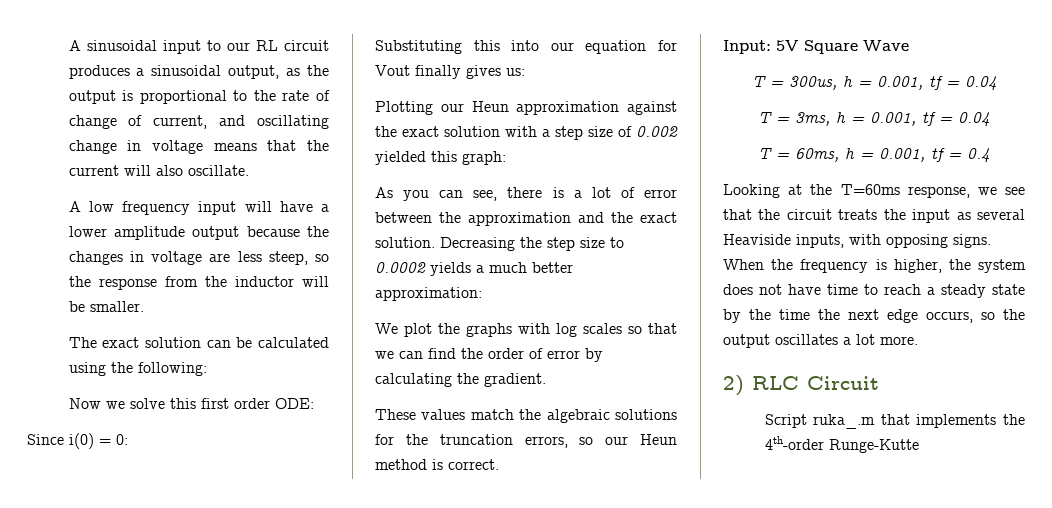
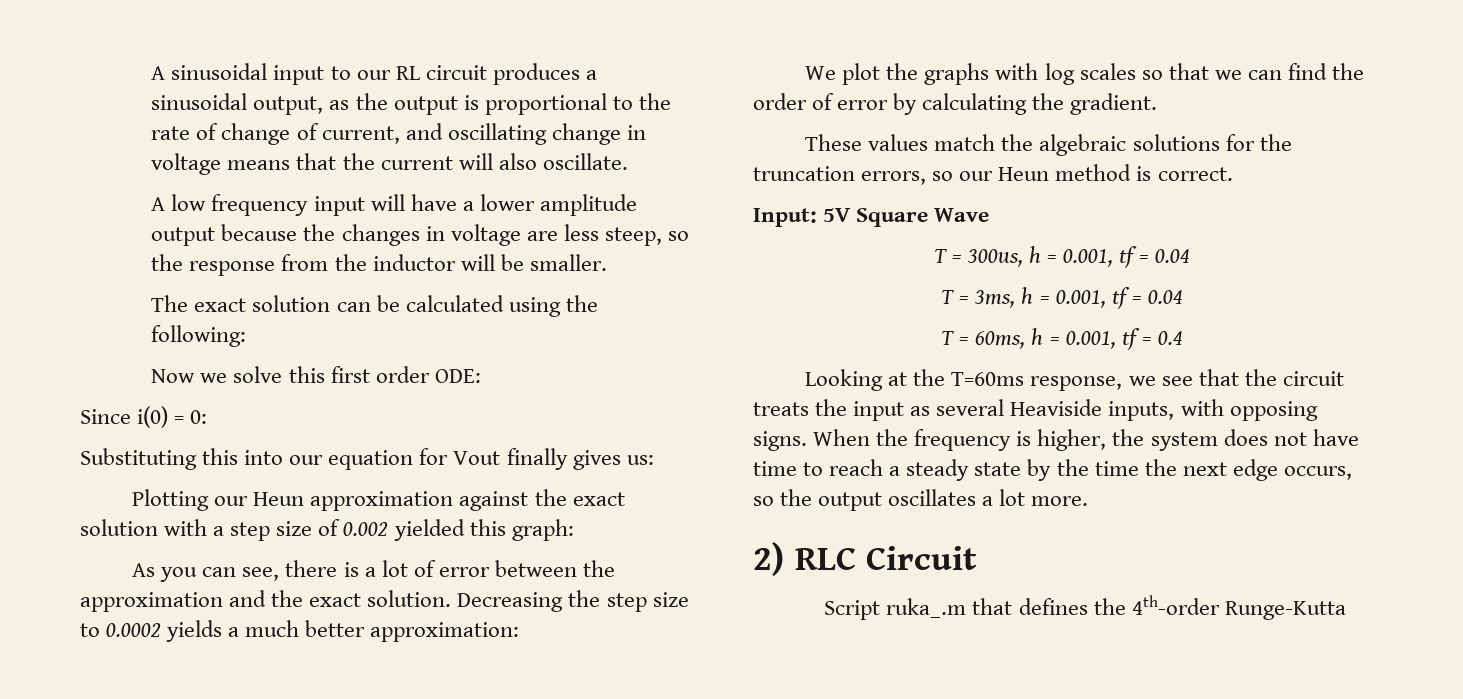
[916,414,997,428] implements -> [1018,598,1088,615] defines
[828,439,919,453] Runge-Kutte -> [1224,601,1346,620] Runge-Kutta

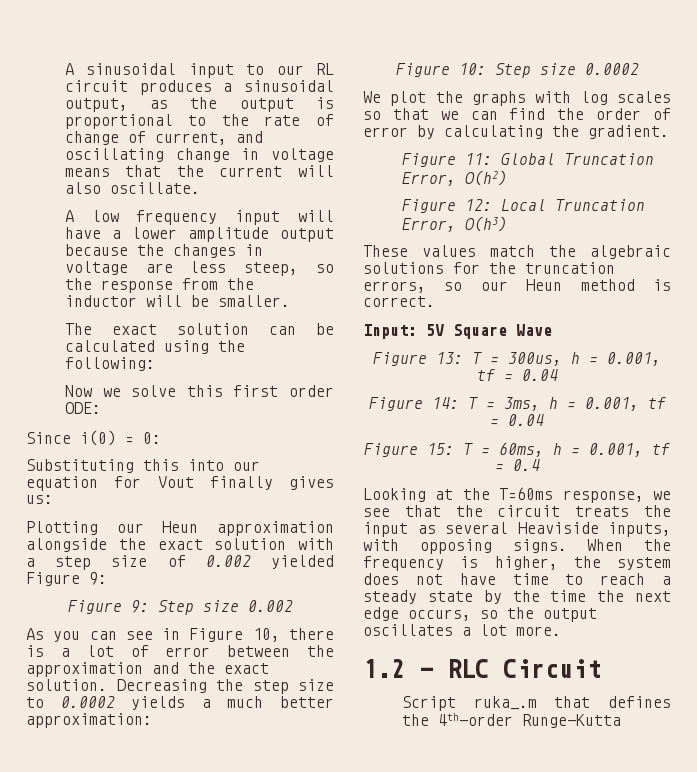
[459,491,529,511] against -> [26,538,107,552] alongside
[469,519,574,541] this graph: -> [26,572,107,586] [67,600,293,615] Figure 9: // Figure 9: Step size 0.002
[242,567,280,581] see, -> [125,628,280,642] see in Figure 10,
(520, 632) none -> [395,63,639,78] // Figure 10: Step size 0.0002
(1158, 104) none -> [401,153,654,167] [401,170,507,186] [401,199,645,213] [401,216,507,232] // Figure 11: Global Truncation Error, O(h2) // Figure 12: Local Truncation Error, O(h3)
(990, 215) none -> [373,352,463,366] Figure 13:
(1191, 256) none -> [368,397,459,411] Figure 14:
(1183, 297) none -> [364,443,454,457] Figure 15:
[753,542,784,576] 2) -> [363,659,433,678] 1.2 -

